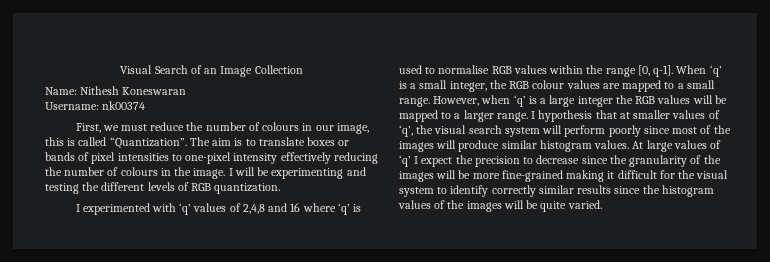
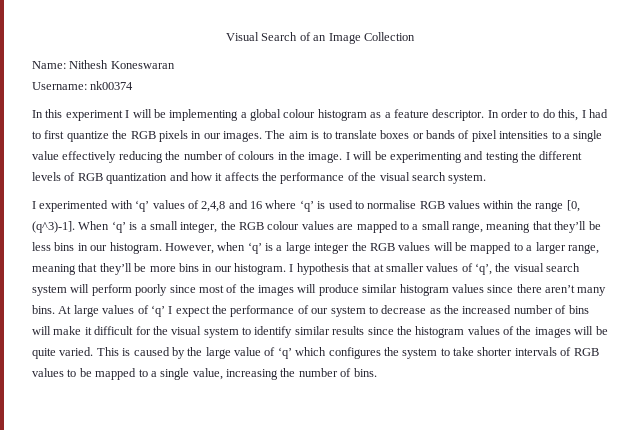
[75,122,369,134] [45,137,187,149] First, we must reduce the number of colours in our image, this is called “Quantization”. -> [32,109,608,121] [32,130,262,142] In this experiment I will be implementing a global colour histogram as a feature descriptor. In order to do this, I had to first quantize the RGB pixels in our images.
[185,152,278,164] one-pixel intensity -> [563,130,603,142] [32,151,59,160] a single value
[214,183,281,194] quantization. -> [106,172,487,184] quantization and how it affects the performance of the visual search system.
[653,65,674,77] q-1]. -> [32,221,75,233] (q^3)-1].
[399,97,430,107] range. -> [452,221,601,233] [32,242,162,254] range, meaning that they’ll be less bins in our histogram.
[496,112,528,122] range. -> [567,244,599,254] [32,263,286,275] range, meaning that they’ll be more bins in our histogram.
[594,140,630,149] values. -> [451,284,607,296] [32,305,55,314] values since there aren’t many bins.
[474,155,721,167] [399,170,605,182] precision to decrease since the granularity of the images will be more fine-grained making -> [230,305,589,317] [32,326,82,335] performance of our system to decrease as the increased number of bins will make
[491,185,536,197] correctly -> (293, 332) none
(602, 204) none -> [96,347,599,359] [32,368,377,380] This is caused by the large value of ‘q’ which configures the system to take shorter intervals of RGB values to be mapped to a single value, increasing the number of bins.

